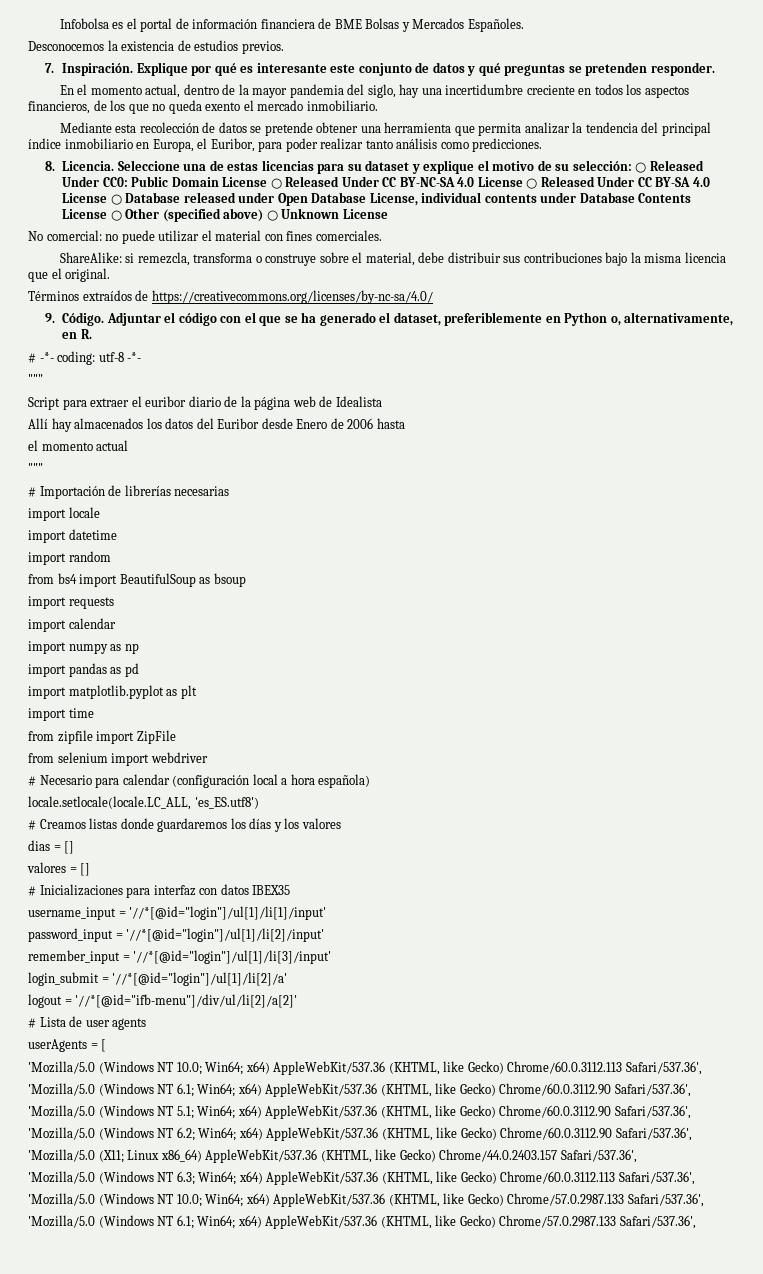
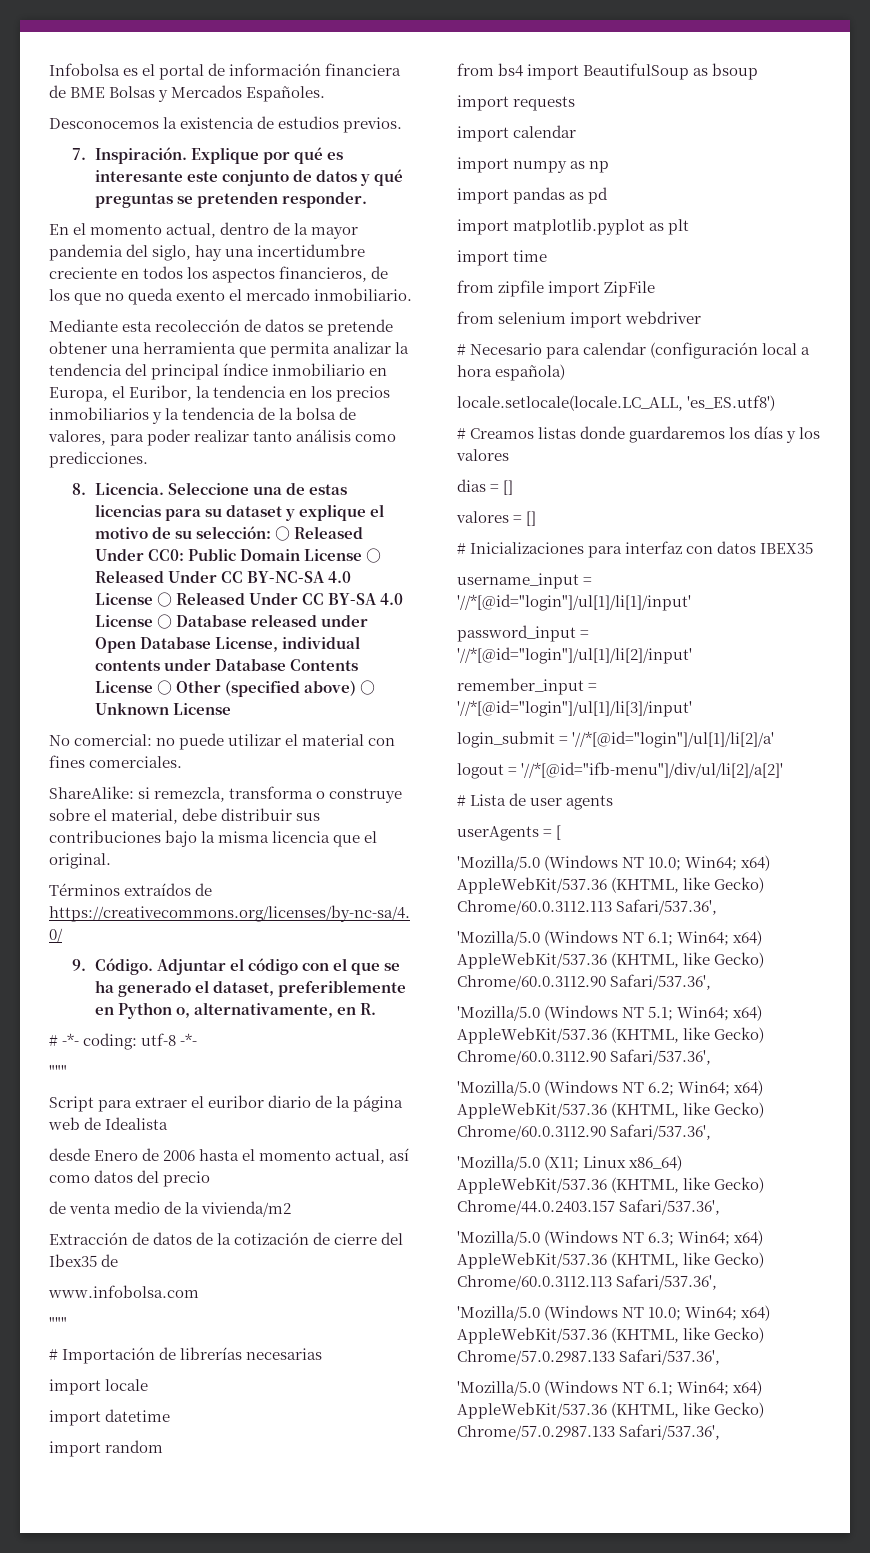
(255, 145) none -> [196,385,391,402] [49,407,357,424] [48,430,106,445] la tendencia en los precios inmobiliarios y la tendencia de la bolsa de valores,
[28,418,260,432] Allí hay almacenados los datos del Euribor -> (169, 1123) none
[28,440,129,451] // el momento actual -> [242,1148,410,1164] [49,1170,211,1187] [49,1201,292,1217] [49,1232,404,1245] [49,1254,119,1267] [48,1285,199,1298] el momento actual, así como datos del precio // de venta medio de la vivienda/m2 // Extracción de datos de la cotización de cierre del Ibex35 de // www.infobolsa.com

